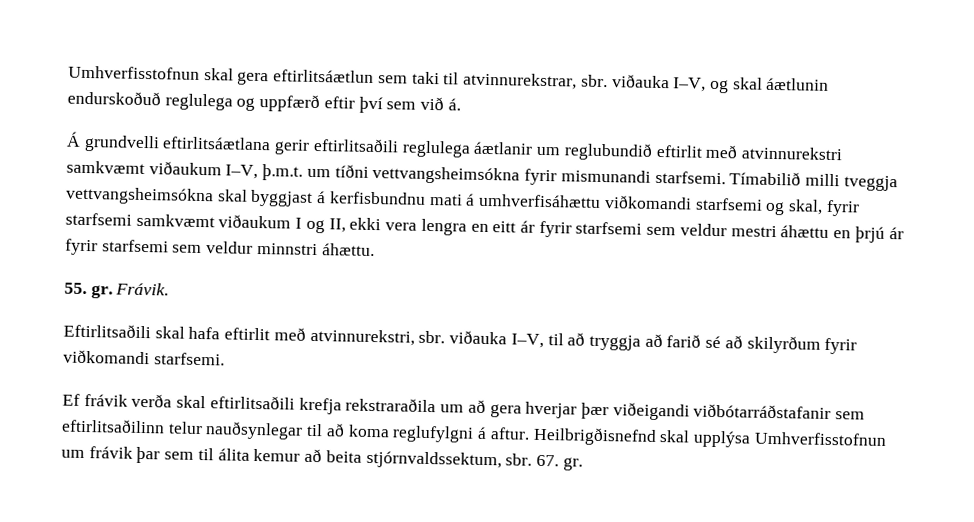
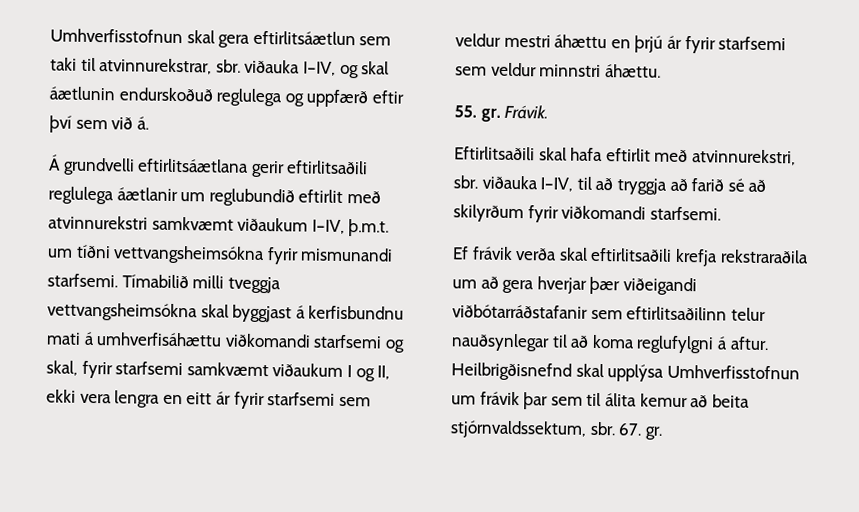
[672,77,707,92] I–V, -> [302,61,336,76] I–IV,
[225,164,259,179] I–V, -> [311,219,345,234] I–IV,
[510,333,544,348] I–V, -> [540,177,574,192] I–IV,

